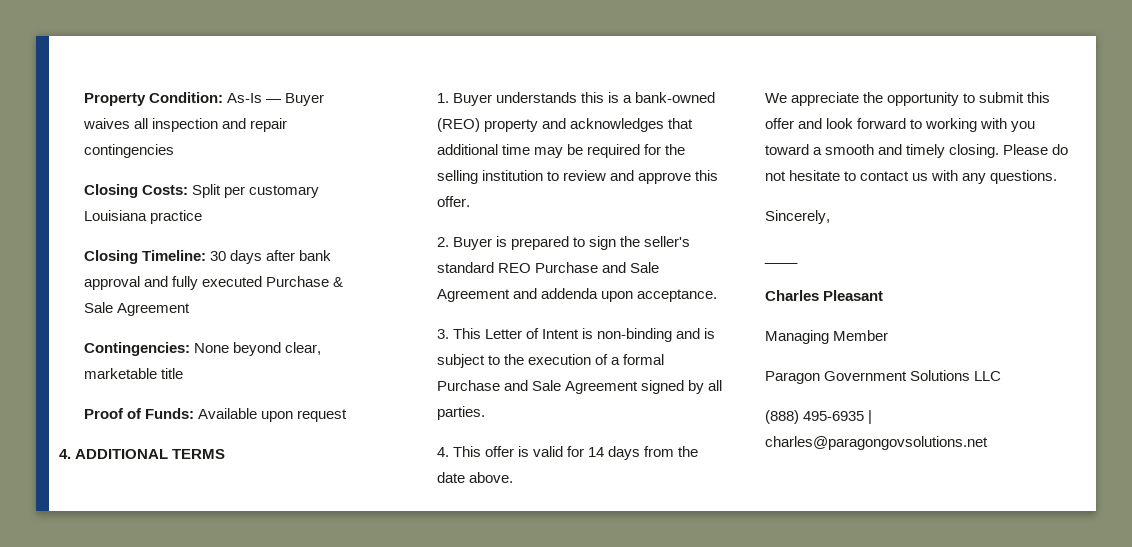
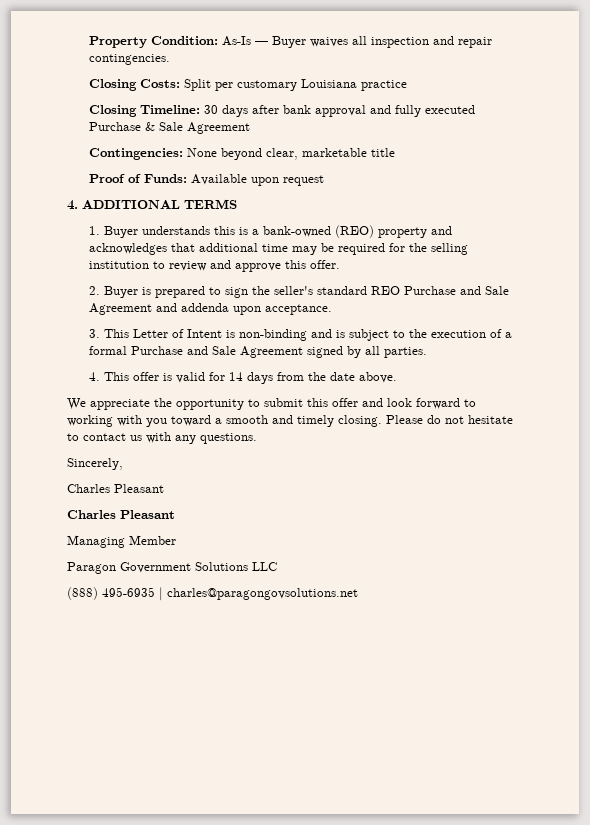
[83,144,174,158] contingencies -> [88,54,170,65] contingencies.
[764,261,798,264] ____ -> [67,484,164,493] Charles Pleasant

